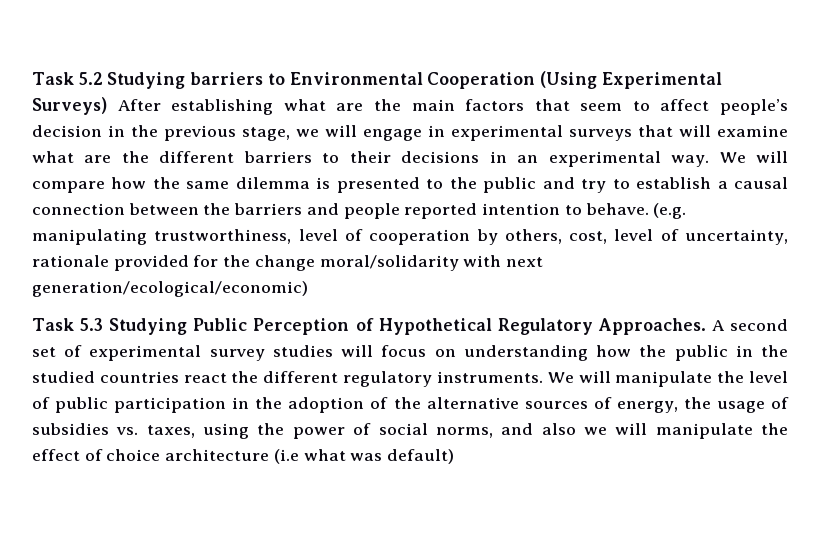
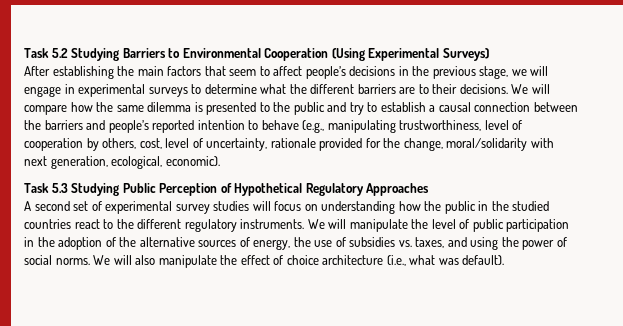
[190,72,264,85] barriers -> [122,48,166,58] Barriers
(107, 106) none -> (489, 54) //
[283,99,364,111] what are -> (114, 72) none
[32,125,102,137] decision -> [349,66,396,76] decisions
[638,125,788,137] [32,151,112,163] that will examine what are -> [191,84,287,94] to determine what
(312, 157) none -> [399,87,416,94] are
[401,151,710,167] decisions in an experimental way. -> [459,84,508,94] decisions.
[343,203,400,219] people -> [108,120,149,133] people’s
[585,203,687,219] behave. (e.g. -> [261,120,325,133] behave (e.g.,
[254,255,315,271] change -> [403,138,443,151] change,
[32,281,308,297] generation/ecological/economic) -> [50,156,220,169] generation, ecological, economic).
[597,318,706,335] Approaches. -> [366,183,430,196] Approaches //
(227, 378) none -> [103,219,114,229] to
[716,401,765,413] usage -> [314,240,333,247] use
(195, 431) none -> [447,237,467,247] and
[435,423,648,438] norms, and also we will -> [55,255,156,265] norms. We will also
[273,449,299,464] (i.e -> [386,255,406,266] (i.e.,
[387,449,455,464] default) -> [462,255,505,265] default).

